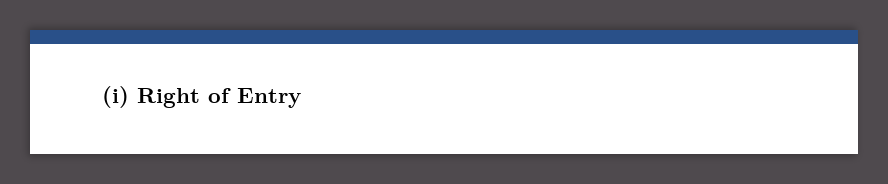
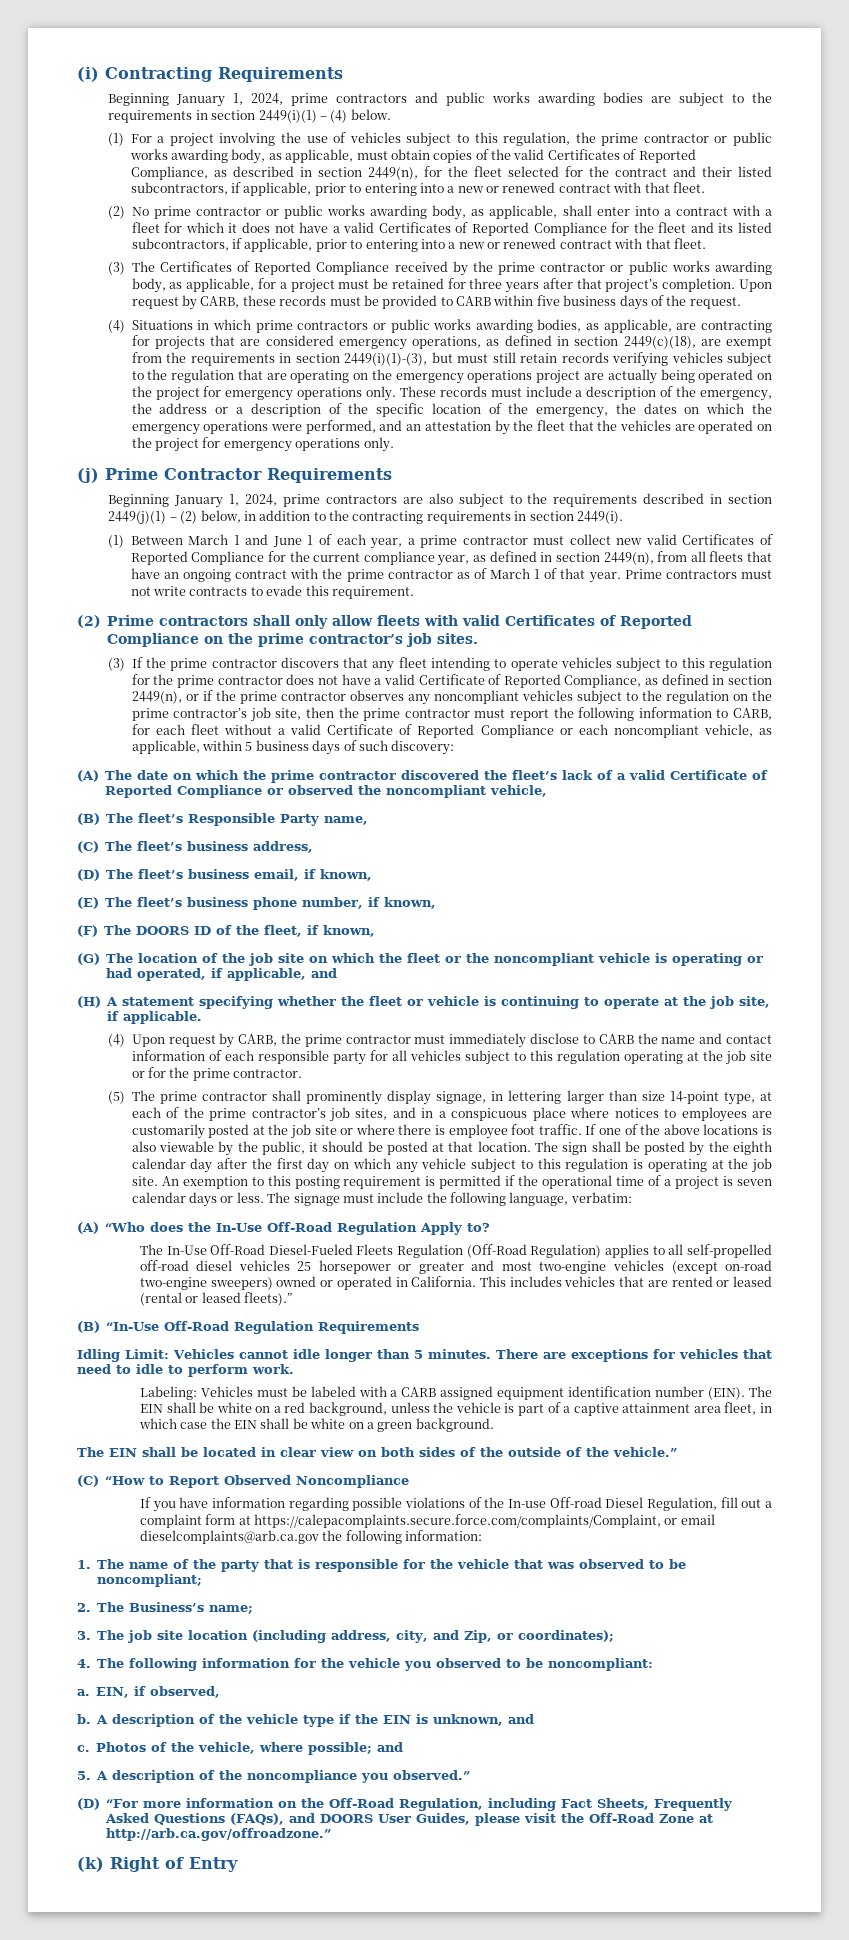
(129, 97) none -> [105,67,344,82] [108,92,773,107] [108,109,391,123] [108,132,773,147] [129,149,696,164] [130,166,772,180] [130,182,705,196] [108,205,773,220] [131,222,772,236] [131,238,706,252] [108,261,773,276] [131,278,773,293] [131,295,741,310] [108,319,773,333] [131,335,772,350] [131,352,772,367] [131,369,773,384] [131,386,772,401] [131,403,773,418] [131,420,772,435] [131,437,394,452] [77,468,393,483] [108,493,772,508] [108,510,623,525] [108,534,773,549] [130,551,773,566] [130,568,773,583] [130,585,414,599] [77,615,693,629] [107,633,479,647] [108,657,773,672] [131,674,773,688] [131,690,772,705] [131,707,772,722] [131,724,773,738] [131,740,455,755] [77,770,769,783] [105,785,548,798] [77,813,369,826] [77,841,314,853] [77,869,373,881] [77,897,437,910] [77,925,376,937] [77,953,764,966] [106,968,338,981] [77,996,771,1009] [107,1011,203,1024] [108,1033,772,1048] [131,1050,773,1065] [131,1067,303,1081] [108,1090,773,1105] [131,1107,773,1122] [131,1124,772,1139] [131,1141,773,1156] [131,1158,773,1173] [131,1175,772,1190] [131,1192,632,1207] [77,1222,491,1235] [139,1244,773,1258] [139,1260,772,1274] [139,1276,772,1290] [139,1292,293,1306] [77,1321,420,1334] [77,1349,772,1362] [77,1364,294,1377] [139,1386,773,1400] [139,1402,772,1416] [138,1418,494,1432] [77,1447,677,1457] [77,1475,410,1488] [139,1497,773,1512] [139,1514,715,1528] [139,1530,483,1544] [77,1559,687,1572] [97,1574,203,1587] [77,1602,254,1614] [77,1630,615,1643] [77,1658,654,1671] [77,1686,221,1698] [77,1714,535,1727] [77,1742,404,1755] [77,1770,471,1783] [77,1798,733,1811] [105,1813,714,1826] [106,1828,332,1841] [77,1857,104,1872] Contracting Requirements // Beginning January 1, 2024, prime contractors and public works awarding bodies are subject to the requirements in section 2449(i)(1) – (4) below. // (1) For a project involving the use of vehicles subject to this regulation, the prime contractor or public works awarding body, as applicable, must obtain copies of the valid Certificates of Reported Compliance, as described in section 2449(n), for the fleet selected for the contract and their listed subcontractors, if applicable, prior to entering into a new or renewed contract with that fleet. // (2) No prime contractor or public works awarding body, as applicable, shall enter into a contract with a fleet for which it does not have a valid Certificates of Reported Compliance for the fleet and its listed subcontractors, if applicable, prior to entering into a new or renewed contract with that fleet. // (3) The Certificates of Reported Compliance received by the prime contractor or public works awarding body, as applicable, for a project must be retained for three years after that project’s completion. Upon request by CARB, these records must be provided to CARB within five business days of the request. // (4) Situations in which prime contractors or public works awarding bodies, as applicable, are contracting for projects that are considered emergency operations, as defined in section 2449(c)(18), are exempt from the requirements in section 2449(i)(1)-(3), but must still retain records verifying vehicles subject to the regulation that are operating on the emergency operations project are actually being operated on the project for emergency operations only. These records must include a description of the emergency, the address or a description of the specific location of the emergency, the dates on which the emergency operations were performed, and an attestation by the fleet that the vehicles are operated on the project for emergency operations only. // (j) Prime Contractor Requirements // Beginning January 1, 2024, prime contractors are also subject to the requirements described in section 2449(j)(1) – (2) below, in addition to the contracting requirements in section 2449(i). // (1) Between March 1 and June 1 of each year, a prime contractor must collect new valid Certificates of Reported Compliance for the current compliance year, as defined in section 2449(n), from all fleets that have an ongoing contract with the prime contractor as of March 1 of that year. Prime contractors must not write contracts to evade this requirement. // (2) Prime contractors shall only allow fleets with valid Certificates of Reported Compliance on the prime contractor’s job sites. // (3) If the prime contractor discovers that any fleet intending to operate vehicles subject to this regulation for the prime contractor does not have a valid Certificate of Reported Compliance, as defined in section 2449(n), or if the prime contractor observes any noncompliant vehicles subject to the regulation on the prime contractor’s job site, then the prime contractor must report the following information to CARB, for each fleet without a valid Certificate of Reported Compliance or each noncompliant vehicle, as applicable, within 5 business days of such discovery: // (A) The date on which the prime contractor discovered the fleet’s lack of a valid Certificate of Reported Compliance or observed the noncompliant vehicle, // (B) The fleet’s Responsible Party name, // (C) The fleet’s business address, // (D) The fleet’s business email, if known, // (E) The fleet’s business phone number, if known, // (F) The DOORS ID of the fleet, if known, // (G) The location of the job site on which the fleet or the noncompliant vehicle is operating or had operated, if applicable, and // (H) A statement specifying whether the fleet or vehicle is continuing to operate at the job site, if applicable. // (4) Upon request by CARB, the prime contractor must immediately disclose to CARB the name and contact information of each responsible party for all vehicles subject to this regulation operating at the job site or for the prime contractor. // (5) The prime contractor shall prominently display signage, in lettering larger than size 14-point type, at each of the prime contractor’s job sites, and in a conspicuous place where notices to employees are customarily posted at the job site or where there is employee foot traffic. If one of the above locations is also viewable by the public, it should be posted at that location. The sign shall be posted by the eighth calendar day after the first day on which any vehicle subject to this regulation is operating at the job site. An exemption to this posting requirement is permitted if the operational time of a project is seven calendar days or less. The signage must include the following language, verbatim: // (A) “Who does the In-Use Off-Road Regulation Apply to? // The In-Use Off-Road Diesel-Fueled Fleets Regulation (Off-Road Regulation) applies to all self-propelled off-road diesel vehicles 25 horsepower or greater and most two-engine vehicles (except on-road two-engine sweepers) owned or operated in California. This includes vehicles that are rented or leased (rental or leased fleets).” // (B) “In-Use Off-Road Regulation Requirements // Idling Limit: Vehicles cannot idle longer than 5 minutes. There are exceptions for vehicles that need to idle to perform work. // Labeling: Vehicles must be labeled with a CARB assigned equipment identification number (EIN). The EIN shall be white on a red background, unless the vehicle is part of a captive attainment area fleet, in which case the EIN shall be white on a green background. // The EIN shall be located in clear view on both sides of the outside of the vehicle.” // (C) “How to Report Observed Noncompliance // If you have information regarding possible violations of the In-use Off-road Diesel Regulation, fill out a complaint form at https://calepacomplaints.secure.force.com/complaints/Complaint, or email dieselcomplaints@arb.ca.gov the following information: // 1. The name of the party that is responsible for the vehicle that was observed to be noncompliant; // 2. The Business’s name; // 3. The job site location (including address, city, and Zip, or coordinates); // 4. The following information for the vehicle you observed to be noncompliant: // a. EIN, if observed, // b. A description of the vehicle type if the EIN is unknown, and // c. Photos of the vehicle, where possible; and // 5. A description of the noncompliance you observed.” // (D) “For more information on the Off-Road Regulation, including Fact Sheets, Frequently Asked Questions (FAQs), and DOORS User Guides, please visit the Off-Road Zone at http://arb.ca.gov/offroadzone.” // (k)

